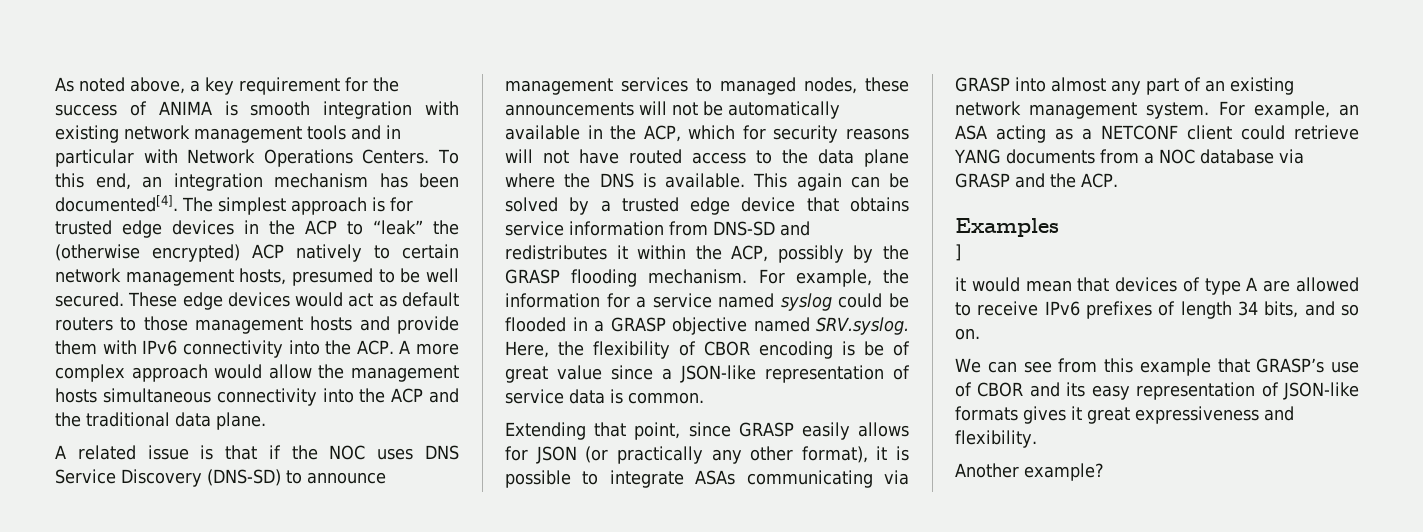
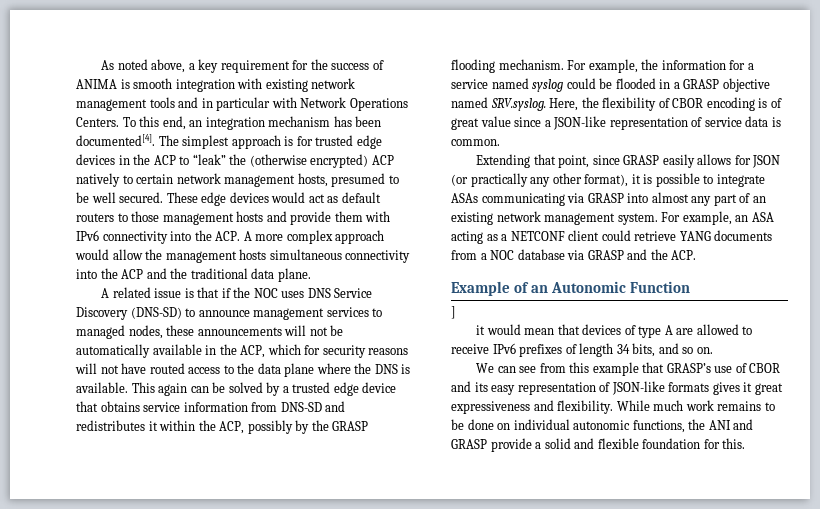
[864,341,884,356] be -> (768, 103) none
[955,218,1059,237] Examples -> [451,281,691,296] Example of an Autonomic Function
[955,463,1104,481] // Another example? -> [616,400,775,411] [451,419,754,433] [451,438,746,452] While much work remains to be done on individual autonomic functions, the ANI and GRASP provide a solid and flexible foundation for this.

